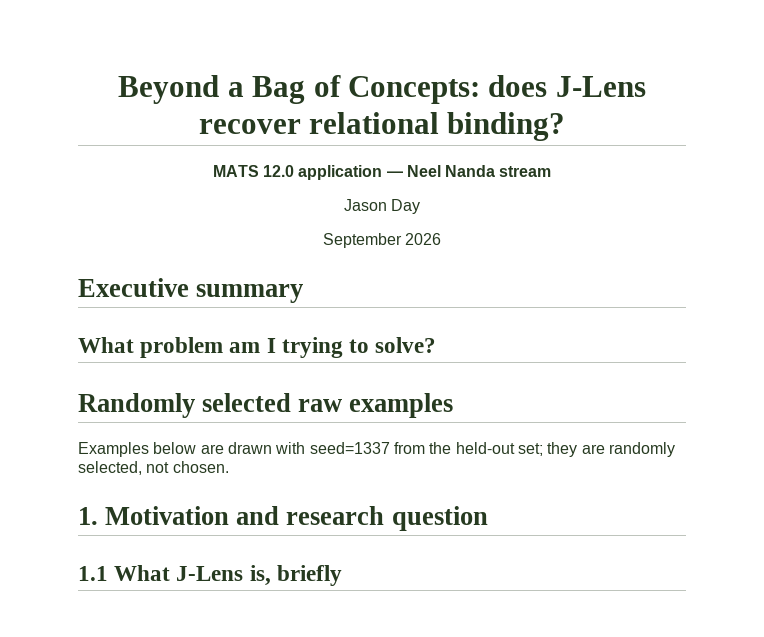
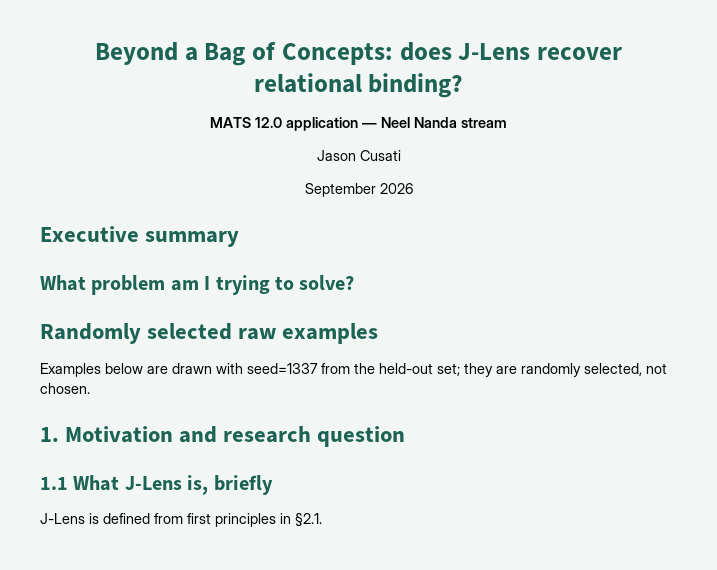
[391,199,421,214] Day -> [359,150,401,161] Cusati
(342, 575) none -> [40,513,322,527] // J-Lens is defined from first principles in §2.1.

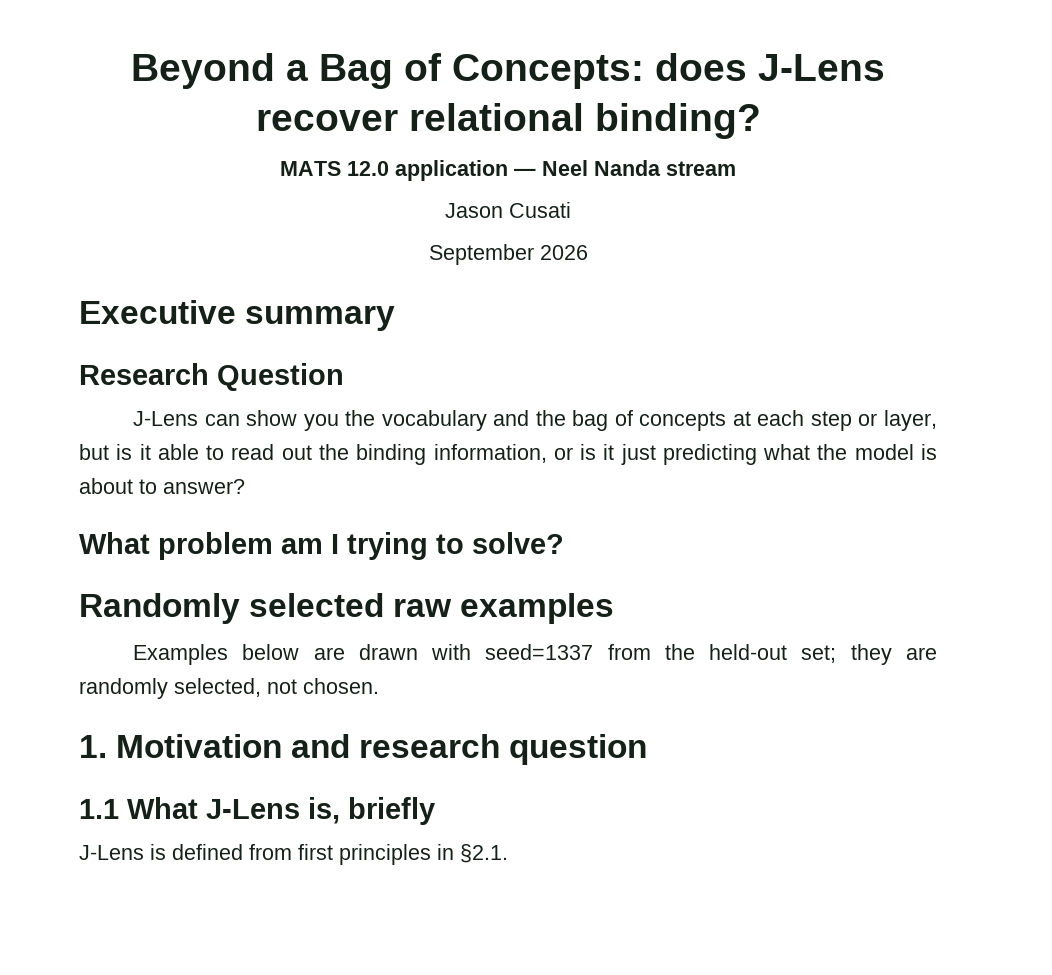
(240, 239) none -> [79,363,344,391] [133,410,938,431] [79,444,938,465] [79,478,245,494] // Research Question // J-Lens can show you the vocabulary and the bag of concepts at each step or layer, but is it able to read out the binding information, or is it just predicting what the model is about to answer?

